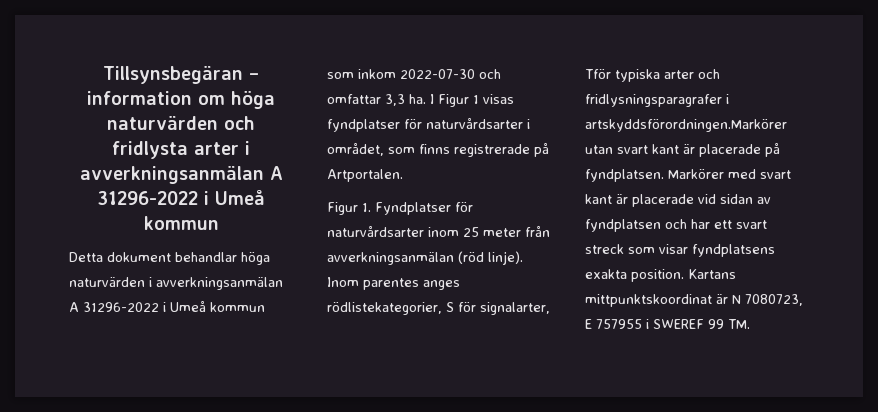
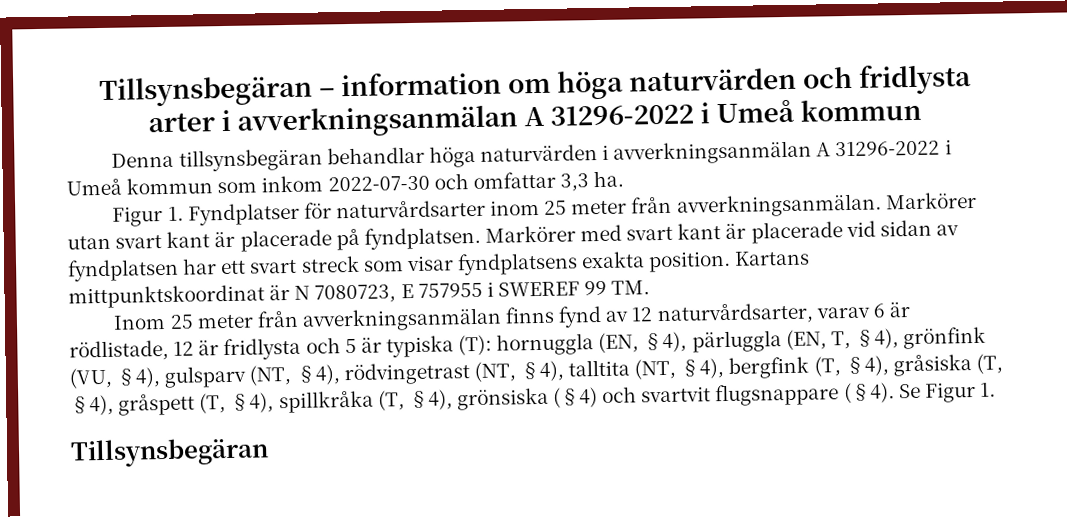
[69,252,171,262] Detta dokument -> [111,148,323,172] Denna tillsynsbegäran
[430,94,514,107] [327,117,530,132] [327,142,549,157] [327,169,403,182] I Figur 1 visas fyndplatser för naturvårdsarter i området, som finns registrerade på Artportalen. -> (625, 179) none
[327,251,523,265] [327,277,460,290] [327,301,550,315] [585,68,720,82] [585,94,729,107] [585,118,787,132] avverkningsanmälan (röd linje). Inom parentes anges rödlistekategorier, S för signalarter, Tför typiska arter och fridlysningsparagrafer i artskyddsförordningen.Markörer -> [676,191,977,218] avverkningsanmälan. Markörer
[665,219,687,229] och -> (179, 270) none
(750, 324) none -> [113,302,911,332] [69,326,987,362] [69,353,1003,389] [70,381,996,416] [70,437,269,468] // Inom 25 meter från avverkningsanmälan finns fynd av 12 naturvårdsarter, varav 6 är rödlistade, 12 är fridlysta och 5 är typiska (T): hornuggla (EN, §4), pärluggla (EN, T, §4), grönfink (VU, §4), gulsparv (NT, §4), rödvingetrast (NT, §4), talltita (NT, §4), bergfink (T, §4), gråsiska (T, §4), gråspett (T, §4), spillkråka (T, §4), grönsiska (§4) och svartvit flugsnappare (§4). Se Figur 1. // Tillsynsbegäran

